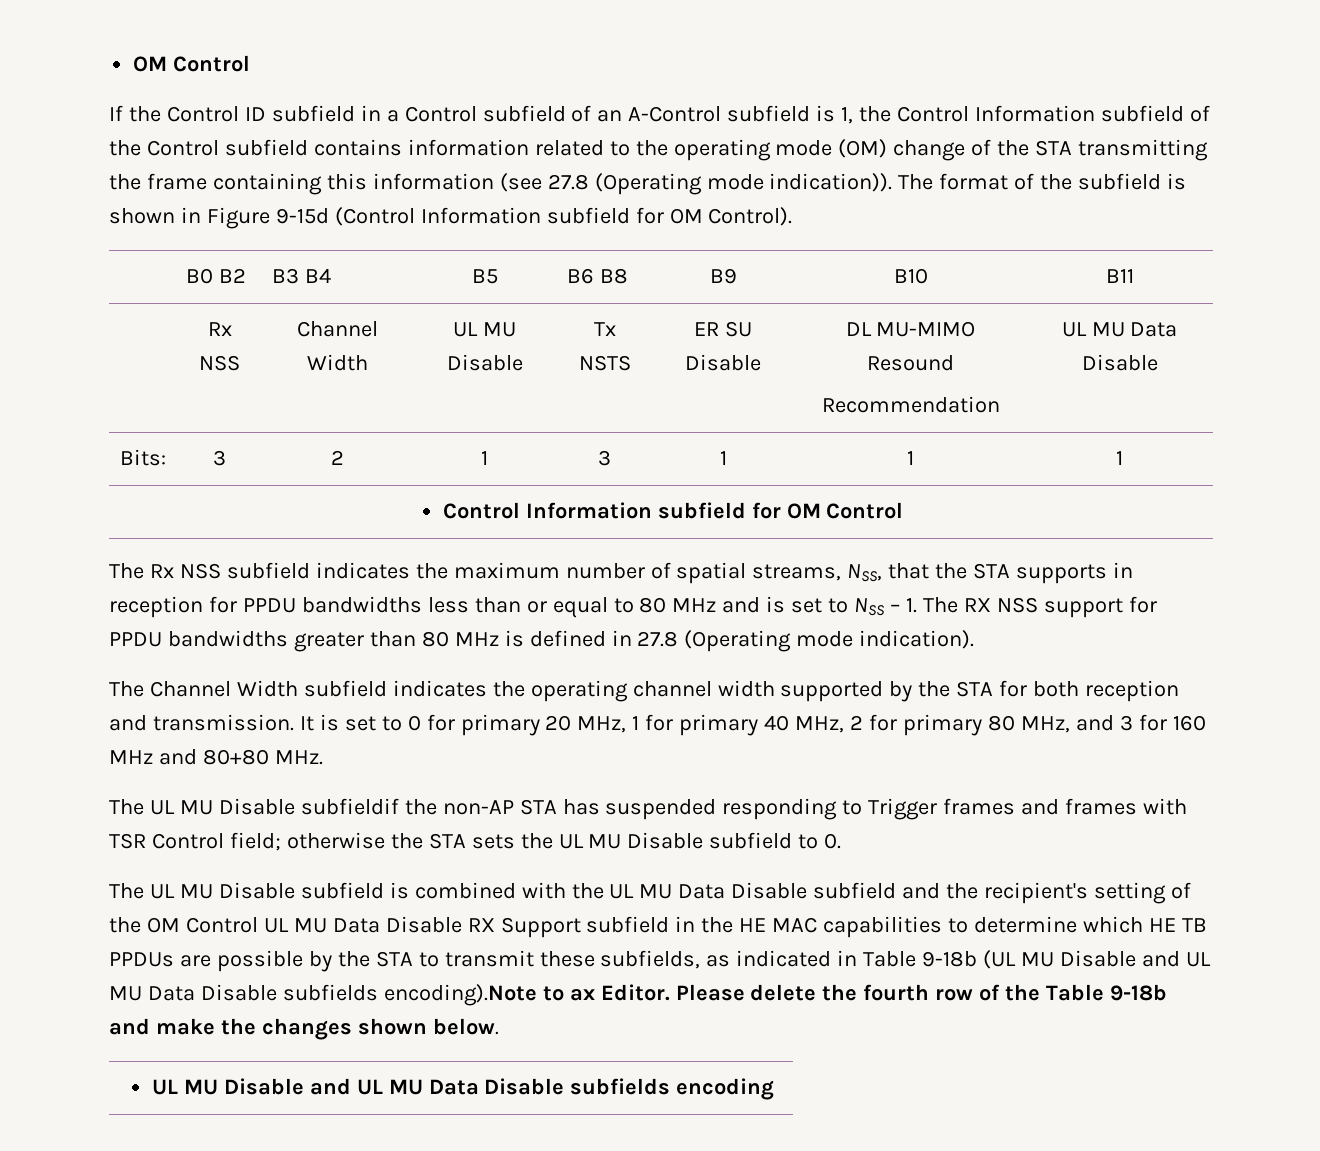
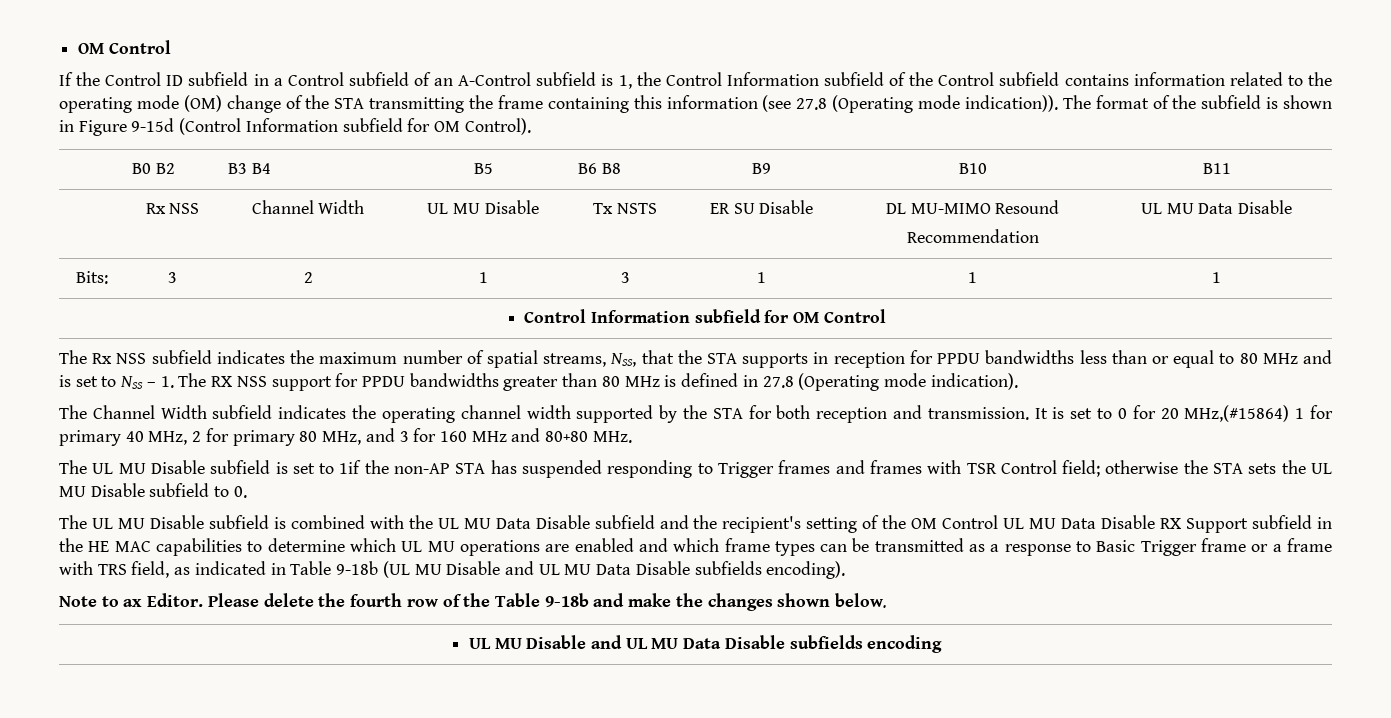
[460,714,627,736] primary 20 MHz, -> [1160,405,1290,422] 20 MHz,(#15864)
[300,798,399,815] subfieldif -> [210,460,362,474] subfield is set to 1if
[1148,918,1207,932] [109,950,701,972] HE TB PPDUs are possible by the STA to transmit these subfields, -> [401,538,1333,556] [59,561,170,578] UL MU operations are enabled and which frame types can be transmitted as a response to Basic Trigger frame or a frame with TRS field,
[383,984,537,1006] encoding).Note -> [766,561,846,579] [59,596,97,607] encoding). // Note

